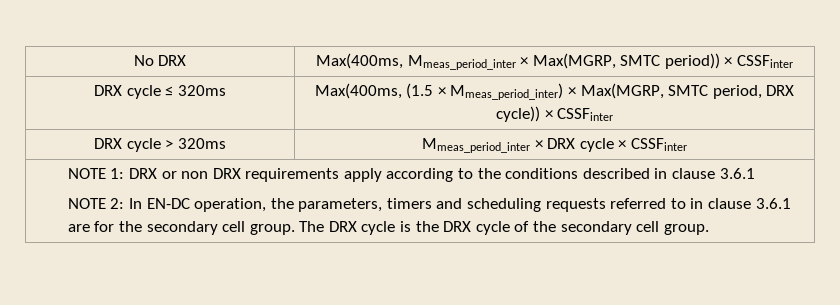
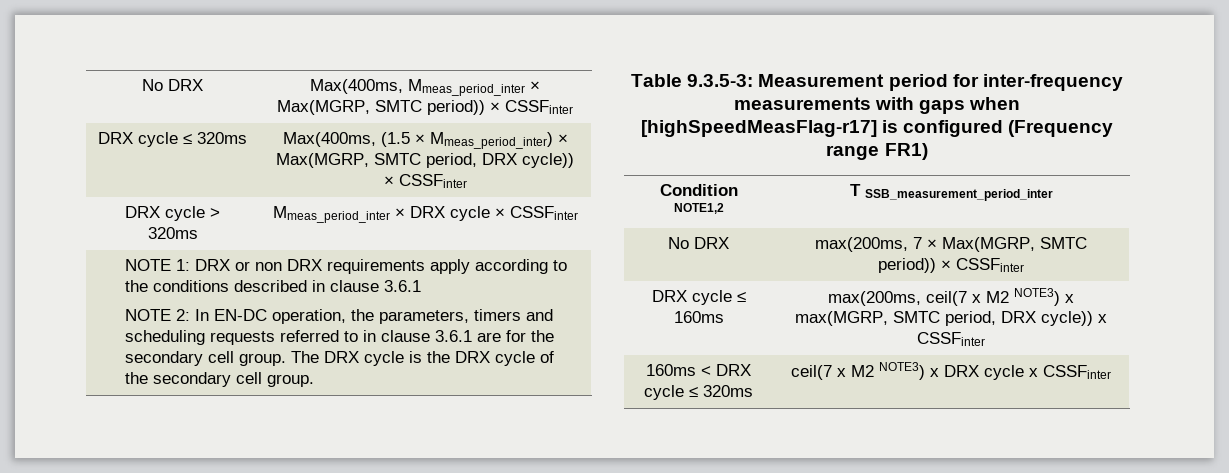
(709, 229) none -> [631,74,1123,91] [733,97,1021,114] [640,120,1114,137] [826,143,928,160] [659,184,738,196] [673,203,724,214] [849,184,1053,201] [668,237,729,249] [815,237,1087,252] [878,258,1024,273] [651,290,746,305] [673,311,724,323] [828,288,1074,306] [795,311,1107,326] [917,332,985,346] [646,364,751,376] [644,385,753,400] [791,362,1111,380] // Table 9.3.5-3: Measurement period for inter-frequency measurements with gaps when [highSpeedMeasFlag-r17] is configured (Frequency range FR1) // Condition NOTE1,2 | T SSB_measurement_period_inter // No DRX | max(200ms, 7 × Max(MGRP, SMTC period)) × CSSFinter // DRX cycle ≤ 160ms | max(200ms, ceil(7 x M2 NOTE3) x max(MGRP, SMTC period, DRX cycle)) x CSSFinter // 160ms < DRX cycle ≤ 320ms | ceil(7 x M2 NOTE3) x DRX cycle x CSSFinter

